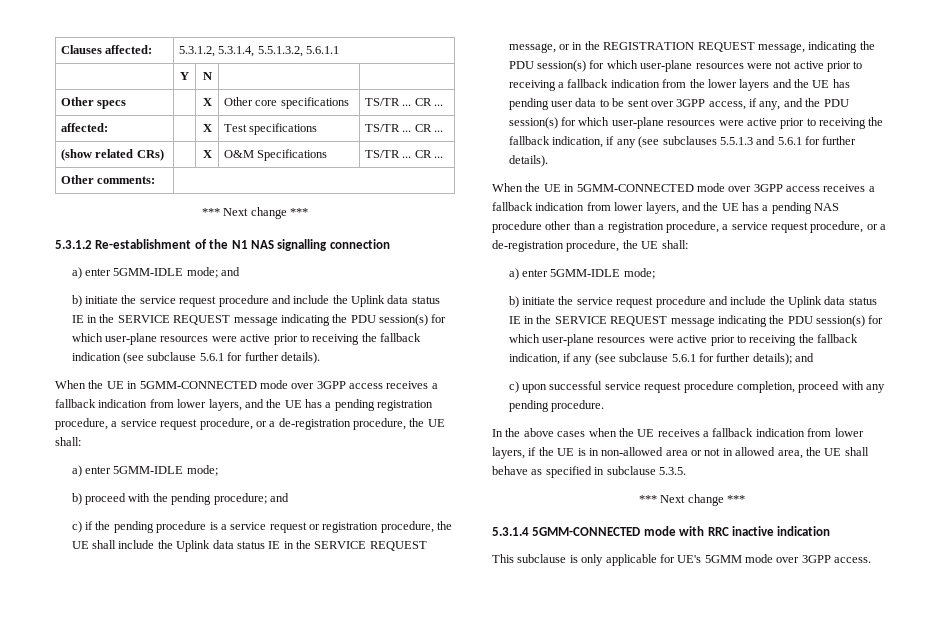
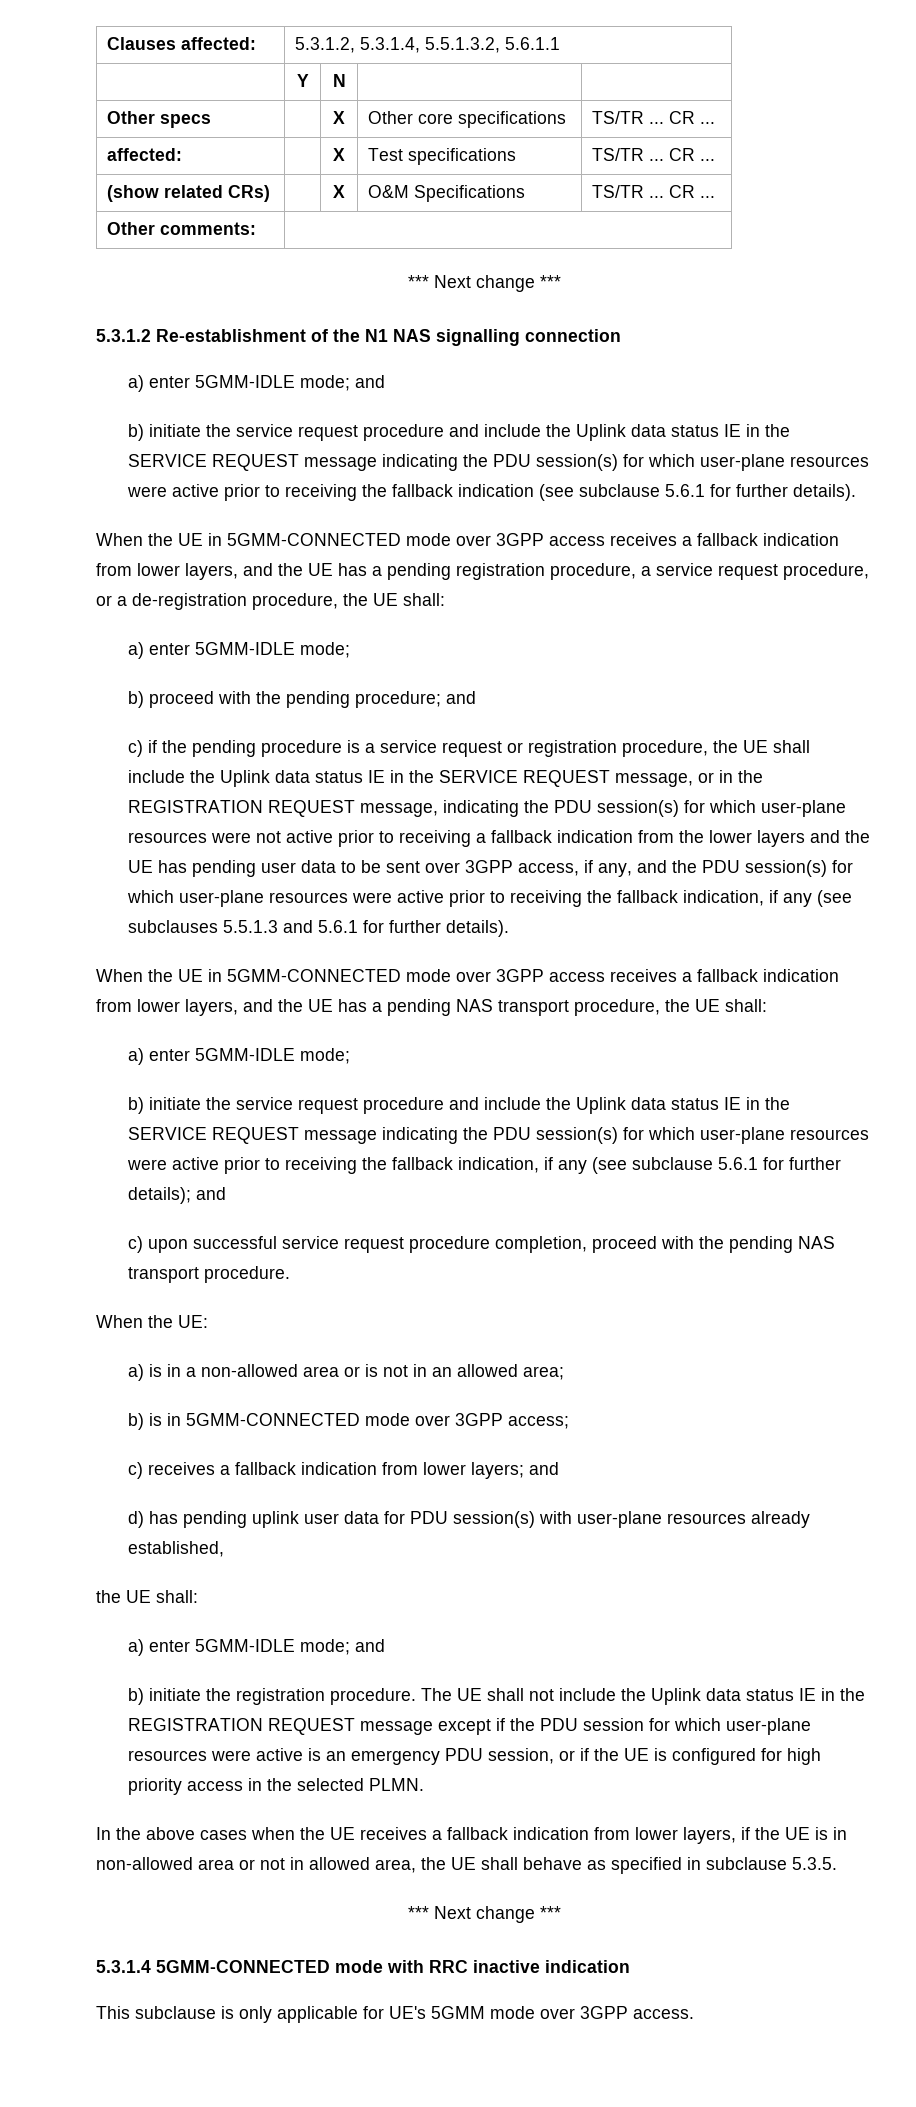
[492,221,887,233] [492,240,564,252] procedure other than a registration procedure, a service request procedure, or a de-registration -> [498,1000,569,1016] transport
[866,384,886,393] [508,400,605,412] any pending procedure. -> [699,1236,836,1253] [128,1266,291,1283] [96,1315,208,1328] [128,1364,565,1381] [128,1413,570,1430] [128,1462,560,1479] [128,1511,811,1528] [128,1541,225,1557] [96,1590,198,1603] [128,1639,386,1656] [128,1688,866,1705] [128,1718,812,1735] [128,1748,822,1765] [128,1778,425,1795] the pending NAS transport procedure. // When the UE: // a) is in a non-allowed area or is not in an allowed area; // b) is in 5GMM-CONNECTED mode over 3GPP access; // c) receives a fallback indication from lower layers; and // d) has pending uplink user data for PDU session(s) with user-plane resources already established, // the UE shall: // a) enter 5GMM-IDLE mode; and // b) initiate the registration procedure. The UE shall not include the Uplink data status IE in the REGISTRATION REQUEST message except if the PDU session for which user-plane resources were active is an emergency PDU session, or if the UE is configured for high priority access in the selected PLMN.

